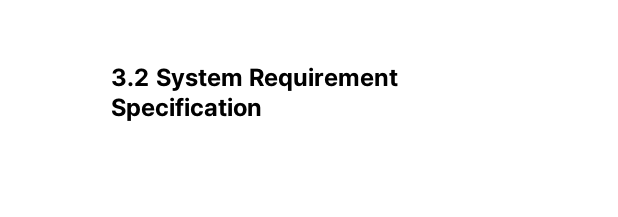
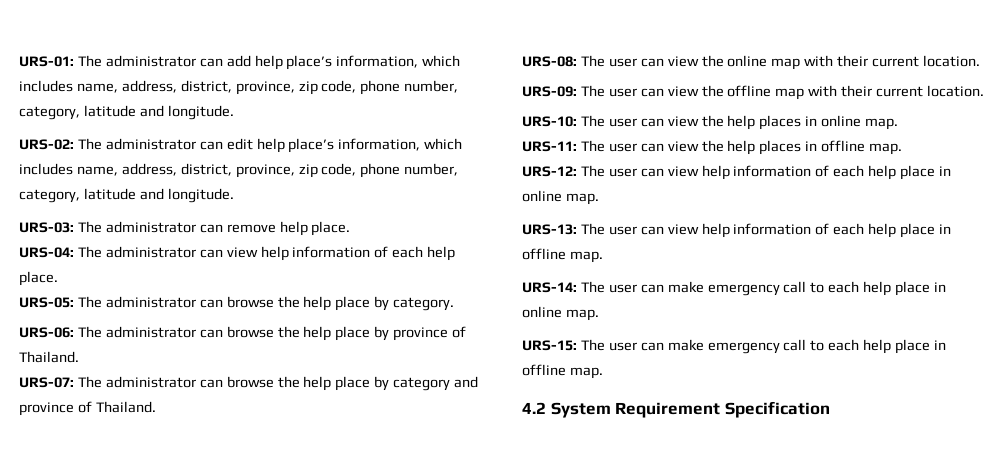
[111,68,149,87] 3.2 -> [19,55,461,70] [19,80,459,95] [19,105,234,120] [19,138,463,153] [19,163,459,178] [19,188,234,203] [19,221,351,236] [19,246,456,261] [19,271,58,286] [19,296,455,311] [19,326,467,341] [19,351,79,363] [19,376,479,391] [19,401,156,416] [522,55,981,70] [522,85,985,100] [522,115,899,130] [522,140,903,155] [522,165,952,180] [522,190,599,205] [522,223,952,238] [522,248,603,263] [522,281,947,296] [522,306,599,321] [522,339,947,354] [522,364,603,379] [522,402,546,414] URS-01: The administrator can add help place’s information, which includes name, address, district, province, zip code, phone number, category, latitude and longitude. // URS-02: The administrator can edit help place’s information, which includes name, address, district, province, zip code, phone number, category, latitude and longitude. // URS-03: The administrator can remove help place. // URS-04: The administrator can view help information of each help place. // URS-05: The administrator can browse the help place by category. // URS-06: The administrator can browse the help place by province of Thailand. // URS-07: The administrator can browse the help place by category and province of Thailand. // URS-08: The user can view the online map with their current location. // URS-09: The user can view the offline map with their current location. // URS-10: The user can view the help places in online map. // URS-11: The user can view the help places in offline map. // URS-12: The user can view help information of each help place in online map. // URS-13: The user can view help information of each help place in offline map. // URS-14: The user can make emergency call to each help place in online map. // URS-15: The user can make emergency call to each help place in offline map. // 4.2

